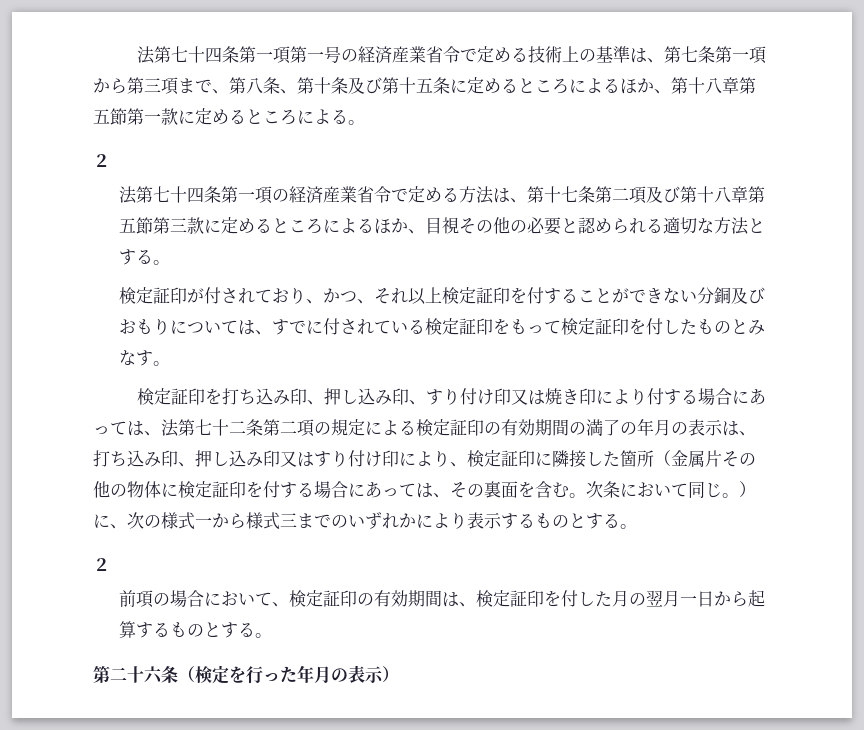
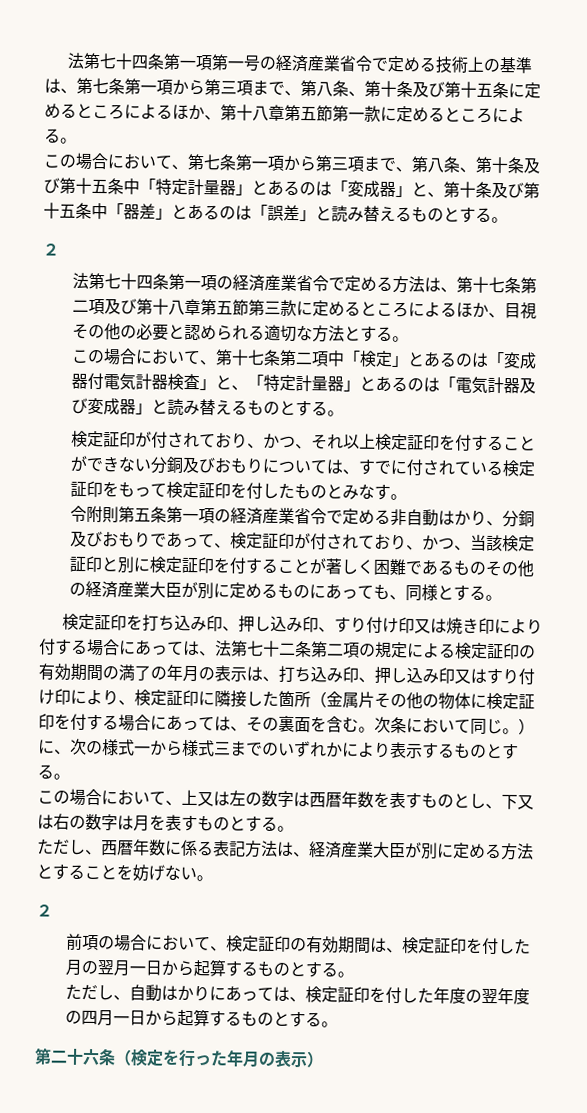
(365, 122) none -> [43,152,540,174] [43,177,540,199] [43,202,508,224] // この場合において、第七条第一項から第三項まで、第八条、第十条及び第十五条中「特定計量器」とあるのは「変成器」と、第十条及び第十五条中「器差」とあるのは「誤差」と読み替えるものとする。
(171, 262) none -> [70,348,537,370] [70,372,536,394] [70,397,344,417] // この場合において、第十七条第二項中「検定」とあるのは「変成器付電気計器検査」と、「特定計量器」とあるのは「電気計器及び変成器」と読み替えるものとする。
(171, 363) none -> [69,505,535,528] [69,530,535,552] [68,555,534,578] [68,580,502,602] // 令附則第五条第一項の経済産業省令で定める非自動はかり、分銅及びおもりであって、検定証印が付されており、かつ、当該検定証印と別に検定証印を付することが著しく困難であるものその他の経済産業大臣が別に定めるものにあっても、同様とする。
(637, 526) none -> [37,788,534,810] [37,813,294,833] [37,838,534,861] [36,863,213,882] // この場合において、上又は左の数字は西暦年数を表すものとし、下又は右の数字は月を表すものとする。 // ただし、西暦年数に係る表記方法は、経済産業大臣が別に定める方法とすることを妨げない。
(273, 635) none -> [64,983,530,1005] [64,1009,338,1028] // ただし、自動はかりにあっては、検定証印を付した年度の翌年度の四月一日から起算するものとする。

